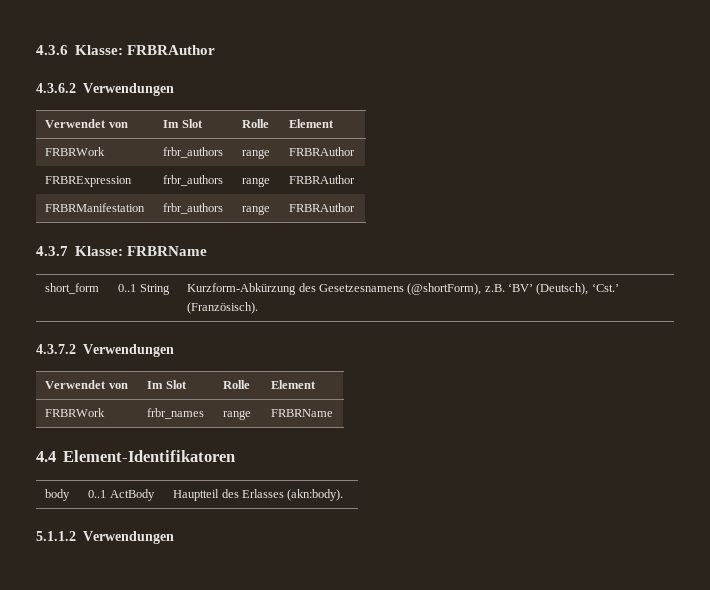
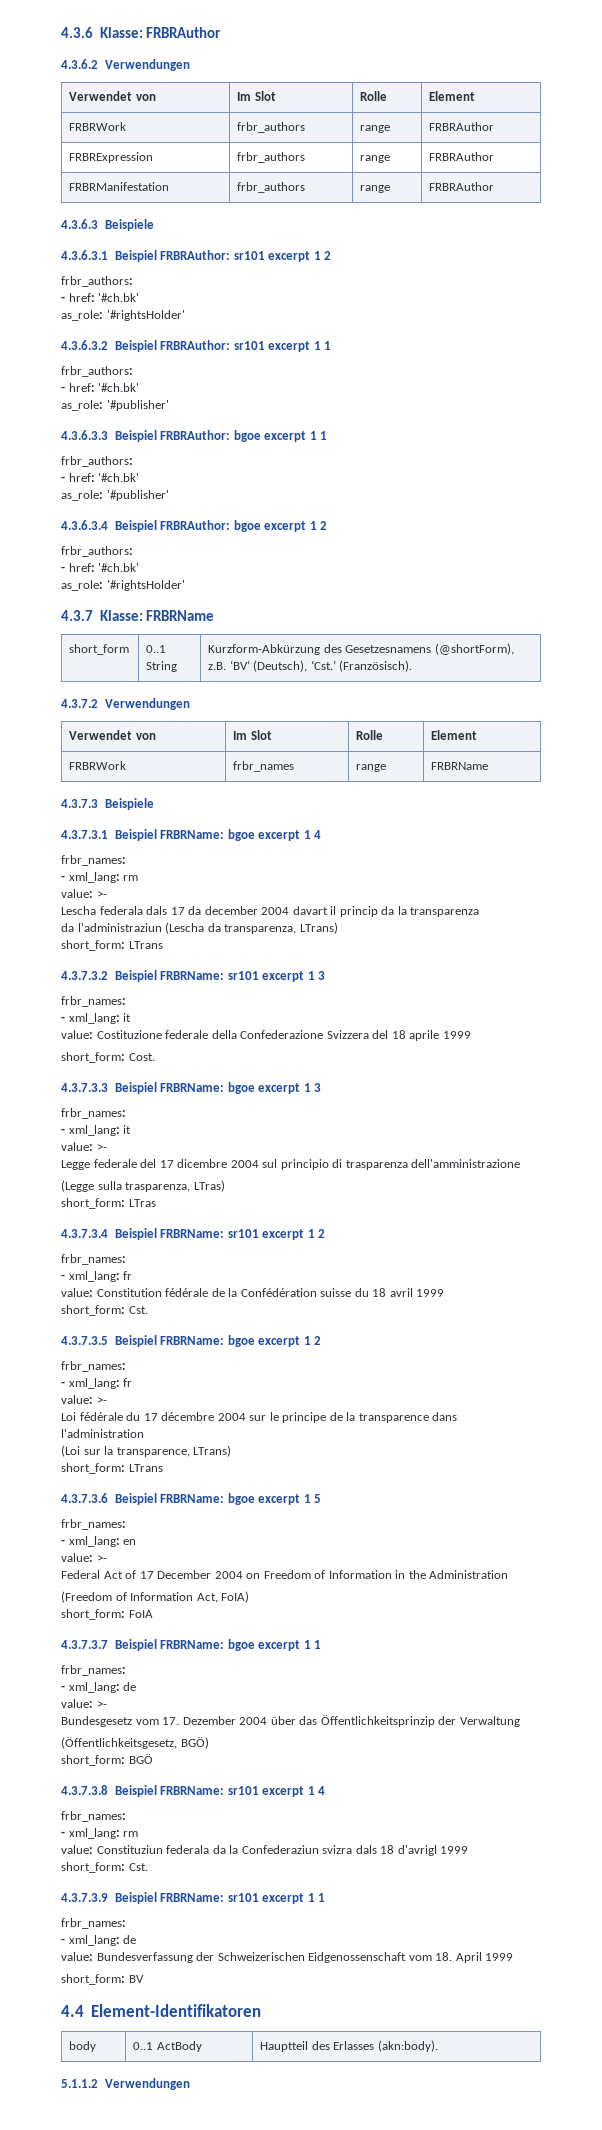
(356, 207) none -> [61,219,154,231] [61,250,332,262] [61,276,133,287] [61,293,140,302] [61,310,185,321] [61,340,332,352] [61,366,133,377] [61,383,140,392] [61,400,169,411] [61,430,328,442] [61,456,133,467] [61,473,140,482] [61,490,169,501] [61,520,328,532] [61,546,133,557] [61,563,140,572] [61,580,185,591] // 4.3.6.3 Beispiele // 4.3.6.3.1 Beispiel FRBRAuthor: sr101 excerpt 1 2 // frbr_authors: // - href: '#ch.bk' // as_role: '#rightsHolder' // 4.3.6.3.2 Beispiel FRBRAuthor: sr101 excerpt 1 1 // frbr_authors: // - href: '#ch.bk' // as_role: '#publisher' // 4.3.6.3.3 Beispiel FRBRAuthor: bgoe excerpt 1 1 // frbr_authors: // - href: '#ch.bk' // as_role: '#publisher' // 4.3.6.3.4 Beispiel FRBRAuthor: bgoe excerpt 1 2 // frbr_authors: // - href: '#ch.bk' // as_role: '#rightsHolder'
(334, 413) none -> [61,798,154,810] [61,829,322,841] [61,855,126,866] [61,872,139,883] [61,889,107,898] [61,906,480,917] [61,922,338,934] [61,940,163,951] [61,970,326,982] [61,996,126,1007] [61,1013,132,1024] [61,1030,471,1041] [61,1052,155,1063] [61,1082,322,1094] [61,1108,126,1119] [61,1125,132,1136] [61,1142,107,1151] [61,1159,521,1170] [61,1180,225,1192] [61,1198,156,1209] [61,1228,326,1240] [61,1254,126,1265] [61,1271,133,1282] [61,1288,445,1297] [61,1305,148,1316] [61,1335,322,1347] [61,1361,126,1372] [61,1378,133,1389] [61,1395,107,1404] [61,1412,458,1423] [61,1429,144,1438] [61,1445,232,1457] [61,1463,163,1474] [61,1493,322,1505] [61,1519,126,1530] [61,1536,137,1547] [61,1553,107,1562] [61,1570,509,1579] [61,1591,250,1603] [61,1609,153,1620] [61,1639,322,1651] [61,1665,126,1676] [61,1682,137,1693] [61,1699,107,1708] [61,1715,520,1727] [61,1737,209,1749] [61,1754,153,1766] [61,1785,326,1797] [61,1811,126,1822] [61,1828,139,1839] [61,1845,469,1856] [61,1862,148,1873] [61,1892,326,1904] [61,1918,126,1929] [61,1935,137,1946] [61,1952,514,1963] [61,1974,144,1985] // 4.3.7.3 Beispiele // 4.3.7.3.1 Beispiel FRBRName: bgoe excerpt 1 4 // frbr_names: // - xml_lang: rm // value: >- // Lescha federala dals 17 da december 2004 davart il princip da la transparenza // da l'administraziun (Lescha da transparenza, LTrans) // short_form: LTrans // 4.3.7.3.2 Beispiel FRBRName: sr101 excerpt 1 3 // frbr_names: // - xml_lang: it // value: Costituzione federale della Confederazione Svizzera del 18 aprile 1999 // short_form: Cost. // 4.3.7.3.3 Beispiel FRBRName: bgoe excerpt 1 3 // frbr_names: // - xml_lang: it // value: >- // Legge federale del 17 dicembre 2004 sul principio di trasparenza dell'amministrazione // (Legge sulla trasparenza, LTras) // short_form: LTras // 4.3.7.3.4 Beispiel FRBRName: sr101 excerpt 1 2 // frbr_names: // - xml_lang: fr // value: Constitution fédérale de la Confédération suisse du 18 avril 1999 // short_form: Cst. // 4.3.7.3.5 Beispiel FRBRName: bgoe excerpt 1 2 // frbr_names: // - xml_lang: fr // value: >- // Loi fédérale du 17 décembre 2004 sur le principe de la transparence dans l'administration // (Loi sur la transparence, LTrans) // short_form: LTrans // 4.3.7.3.6 Beispiel FRBRName: bgoe excerpt 1 5 // frbr_names: // - xml_lang: en // value: >- // Federal Act of 17 December 2004 on Freedom of Information in the Administration // (Freedom of Information Act, FoIA) // short_form: FoIA // 4.3.7.3.7 Beispiel FRBRName: bgoe excerpt 1 1 // frbr_names: // - xml_lang: de // value: >- // Bundesgesetz vom 17. Dezember 2004 über das Öffentlichkeitsprinzip der Verwaltung // (Öffentlichkeitsgesetz, BGÖ) // short_form: BGÖ // 4.3.7.3.8 Beispiel FRBRName: sr101 excerpt 1 4 // frbr_names: // - xml_lang: rm // value: Constituziun federala da la Confederaziun svizra dals 18 d'avrigl 1999 // short_form: Cst. // 4.3.7.3.9 Beispiel FRBRName: sr101 excerpt 1 1 // frbr_names: // - xml_lang: de // value: Bundesverfassung der Schweizerischen Eidgenossenschaft vom 18. April 1999 // short_form: BV

